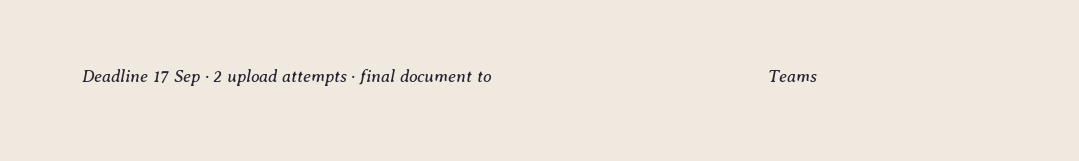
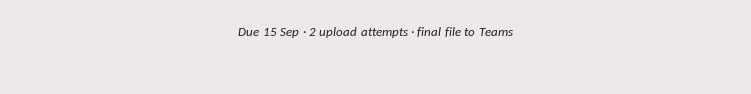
[82,69,170,83] Deadline 17 -> [238,28,277,36] Due 15
[399,69,472,82] document -> [444,27,461,37] file

